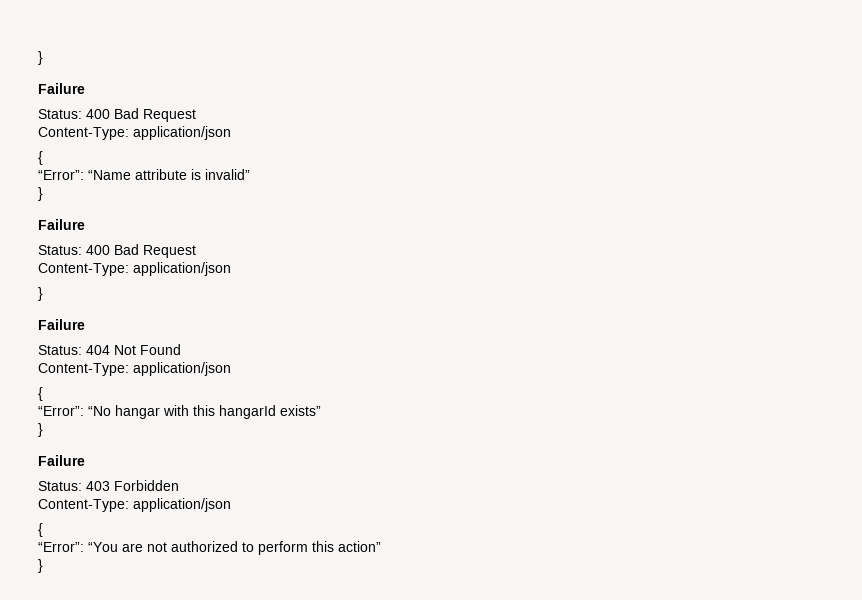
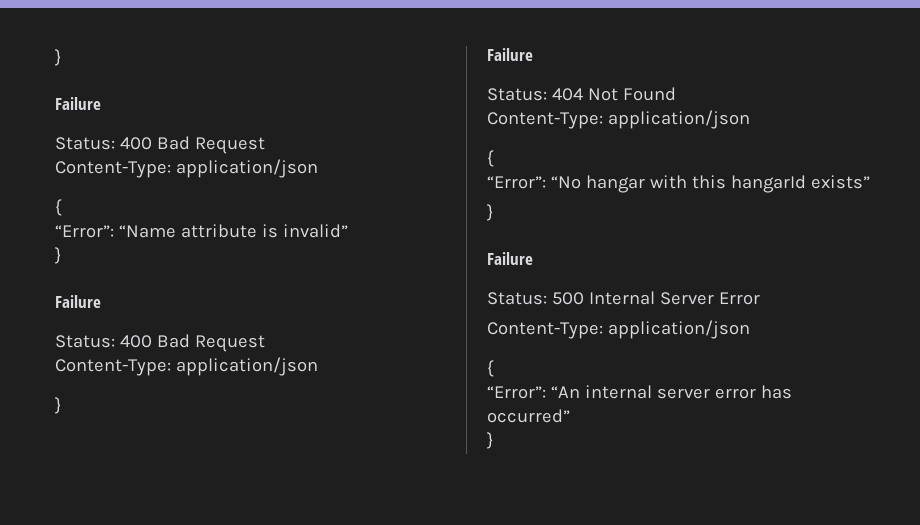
[86,480,179,491] [38,498,231,512] [38,523,43,537] [38,541,381,555] 403 Forbidden // Content-Type: application/json // { // “Error”: “You are not authorized to perform this action” -> [551,291,760,305] [487,320,750,339] [487,360,494,377] [487,385,792,399] [487,409,570,423] 500 Internal Server Error // Content-Type: application/json // { // “Error”: “An internal server error has occurred”

